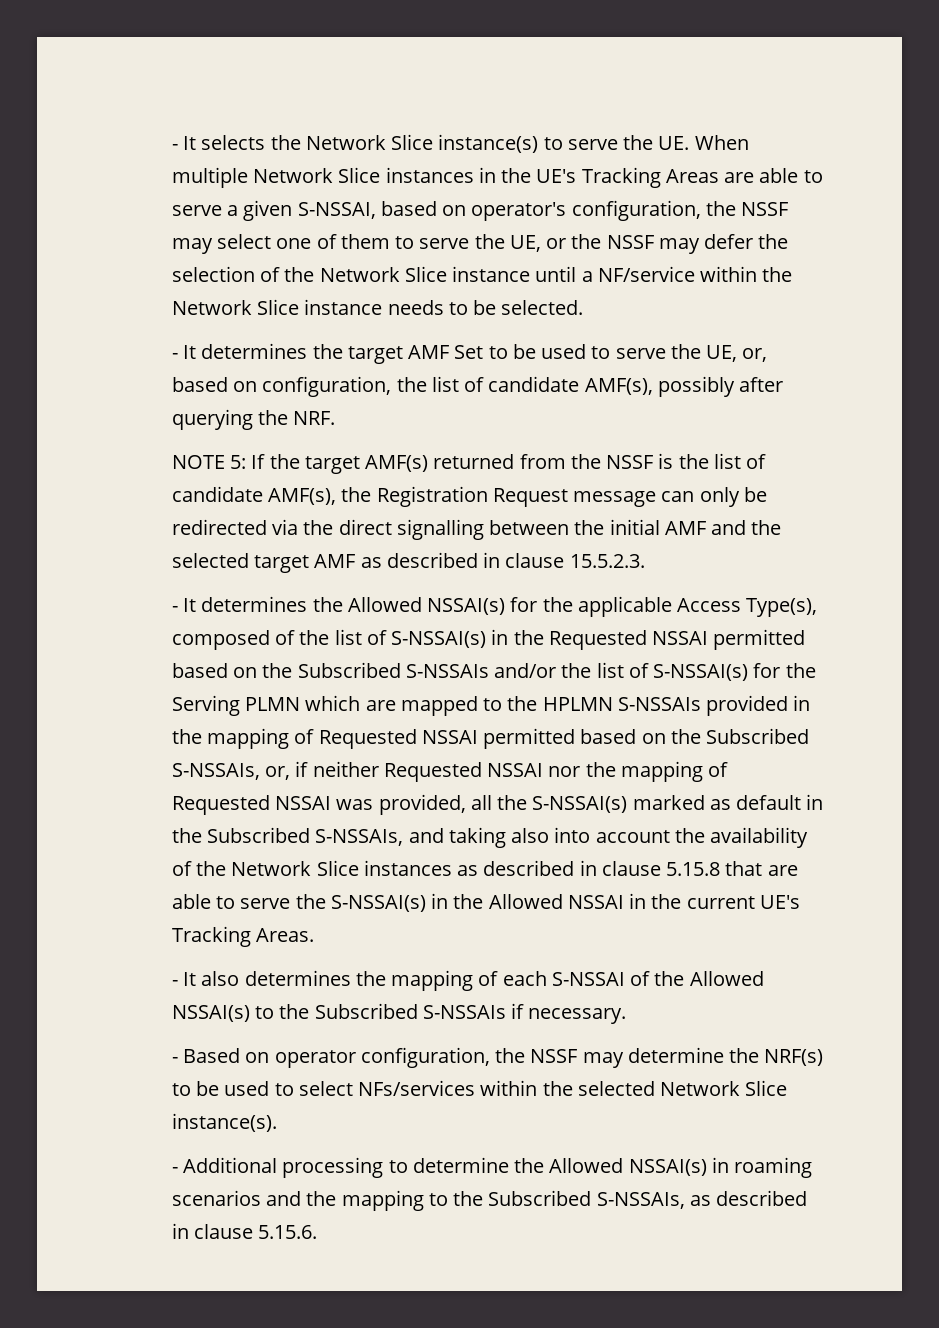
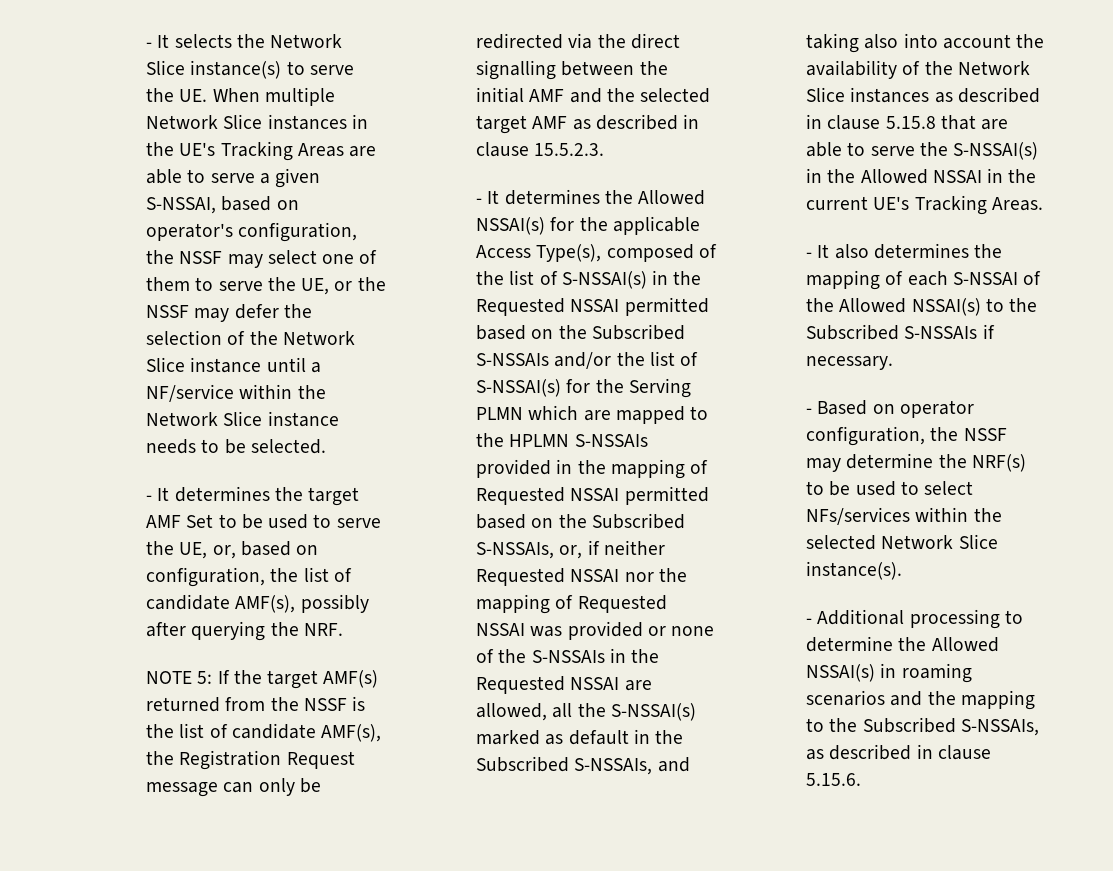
[378,794,466,815] provided, -> [567,621,715,640] [476,648,660,663] [476,676,652,694] [476,703,548,721] provided or none of the S-NSSAIs in the Requested NSSAI are allowed,

